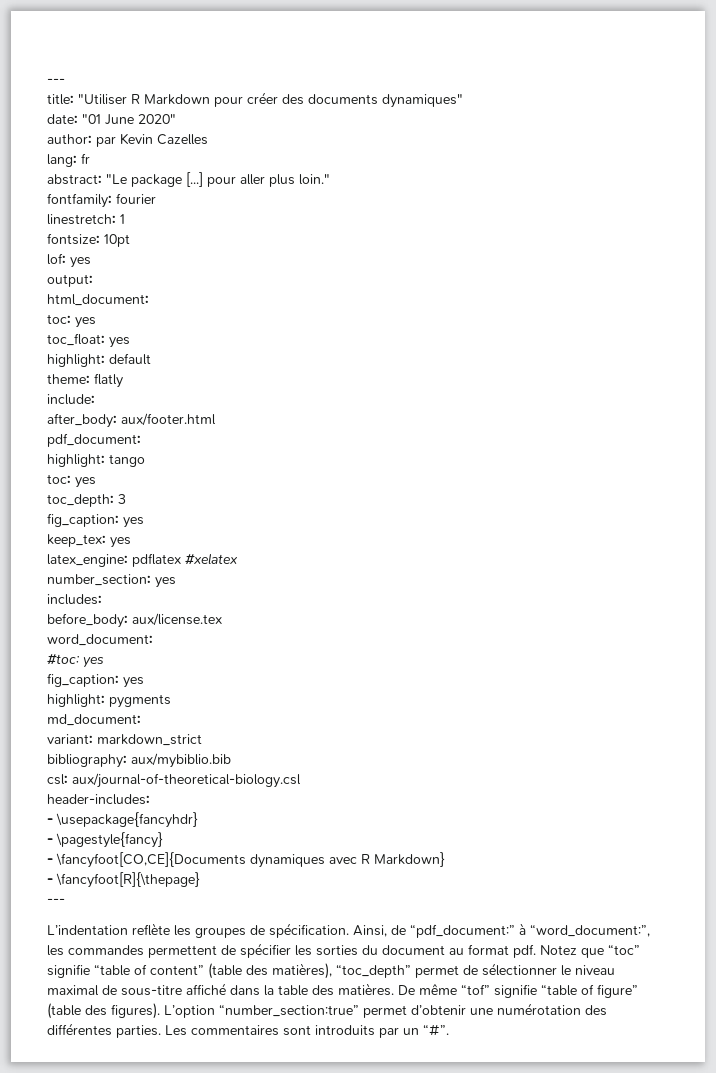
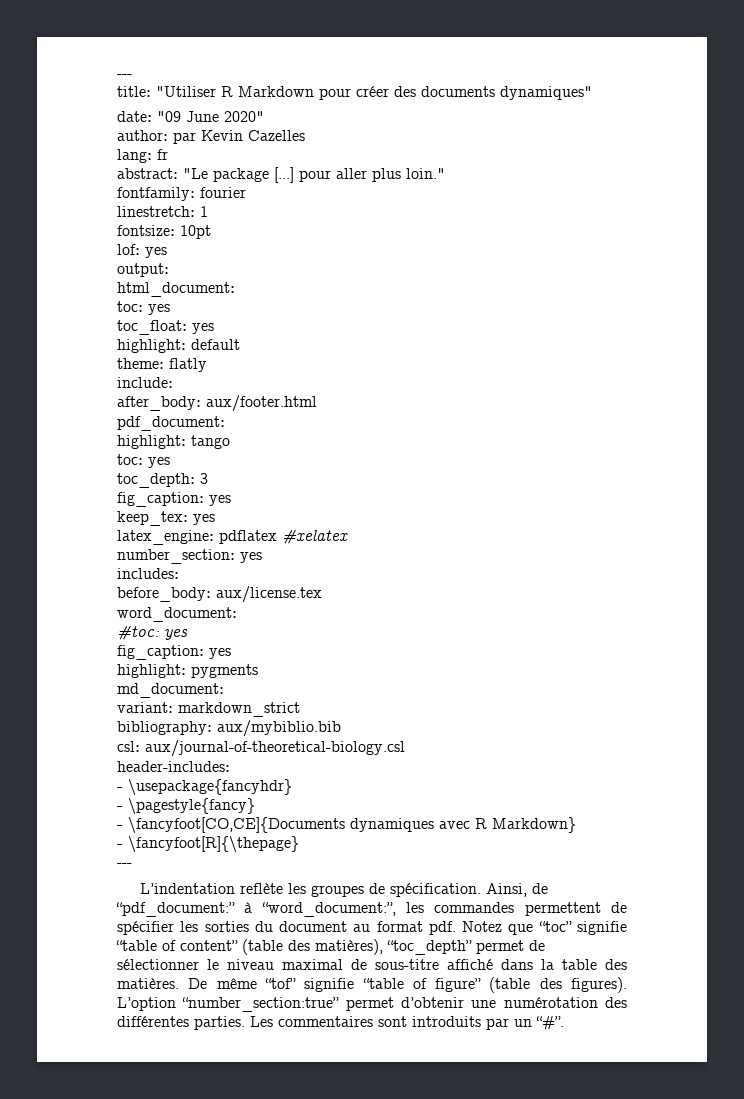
[82,114,101,124] "01 -> [157,111,181,122] "09

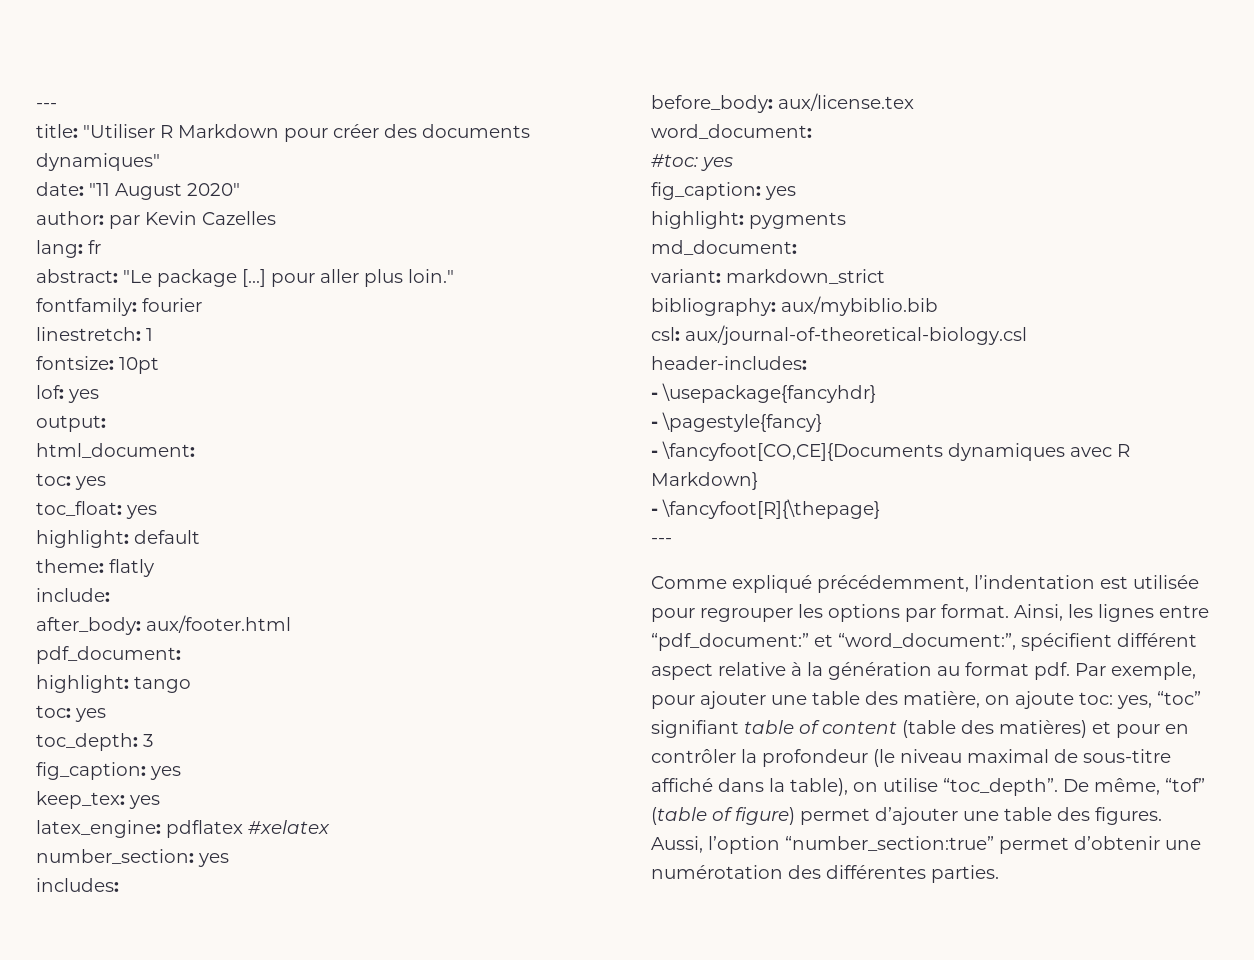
[157,111,219,122] "09 June -> [89,183,182,200] "11 August
[139,883,548,897] [116,902,627,917] [117,921,627,935] [116,939,545,955] [117,959,219,970] L’indentation reflète les groupes de spécification. Ainsi, de “pdf_document:” à “word_document:”, les commandes permettent de spécifier les sorties du document au format pdf. Notez que “toc” signifie “table of content” (table des matières), “toc_depth” permet de sélectionner le -> [651,575,1199,593] [651,604,1209,622] [651,633,1197,651] [651,662,1196,680] [651,691,1201,709] [651,720,1189,738] [651,749,895,767] Comme expliqué précédemment, l’indentation est utilisée pour regrouper les options par format. Ainsi, les lignes entre “pdf_document:” et “word_document:”, spécifient différent aspect relative à la génération au format pdf. Par exemple, pour ajouter une table des matière, on ajoute toc: yes, “toc” signifiant table of content (table des matières) et pour en contrôler la profondeur (le
[562,959,627,970] [117,977,627,993] [117,997,176,1011] table des matières. De même “tof” signifie “table of figure” (table des figures). L’option -> [790,778,1205,796] [651,807,1162,825] [651,836,780,854] table), on utilise “toc_depth”. De même, “tof” (table of figure) permet d’ajouter une table des figures. Aussi, l’option
[250,1016,564,1030] Les commentaires sont introduits par un “#”. -> (999, 874) none

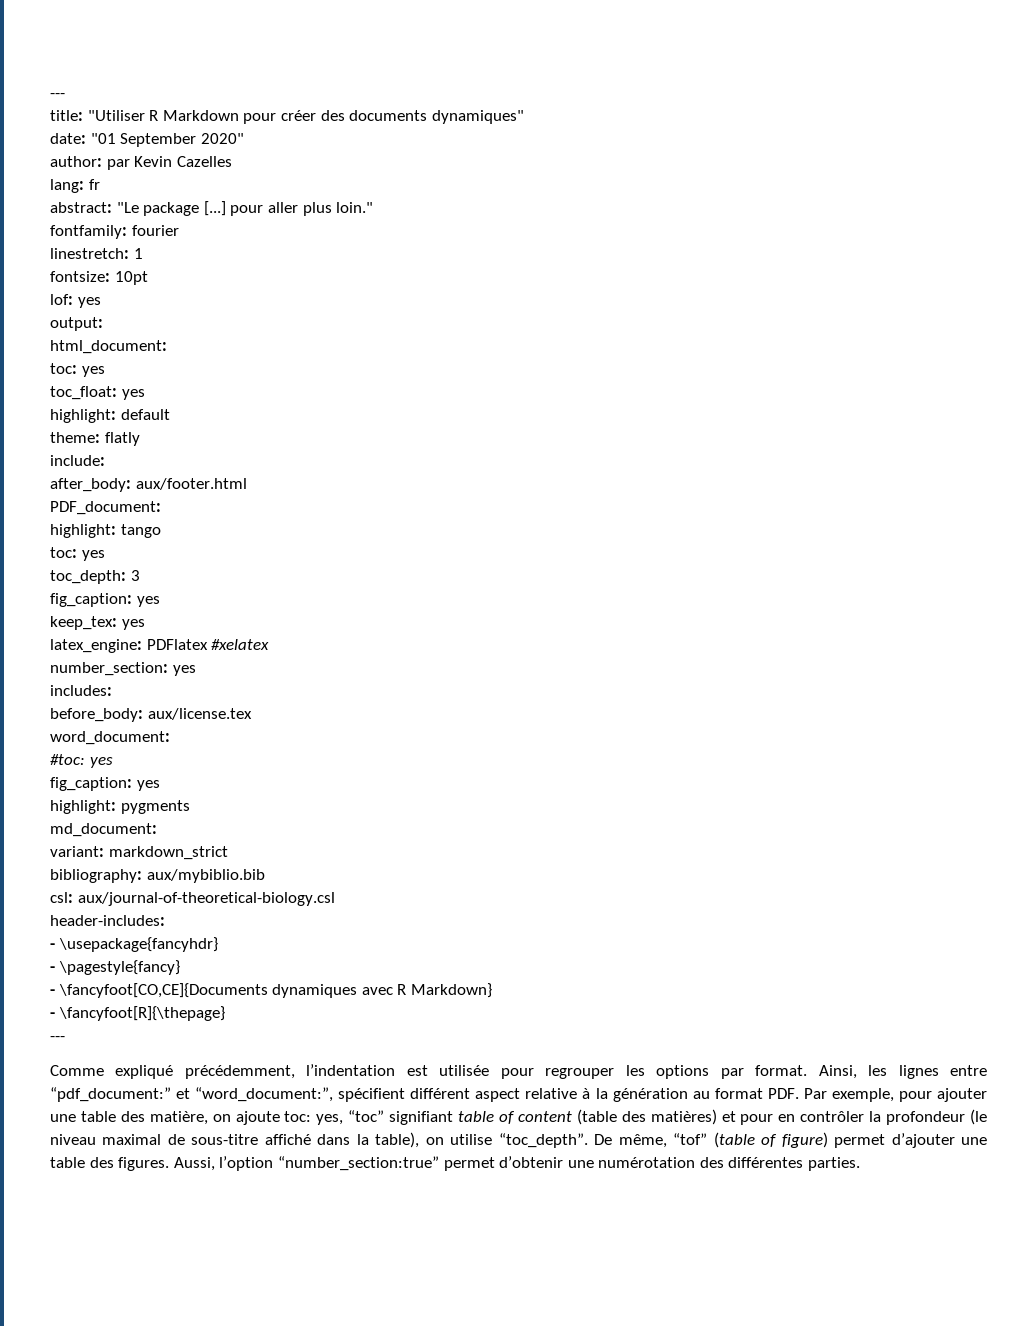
[89,183,182,200] "11 August -> [90,133,197,147] "01 September
[36,646,181,664] pdf_document: -> [50,501,161,515] PDF_document:
[166,820,243,838] pdflatex -> [146,639,208,650] PDFlatex
[1034,662,1070,680] pdf. -> [767,1088,799,1099] PDF.

